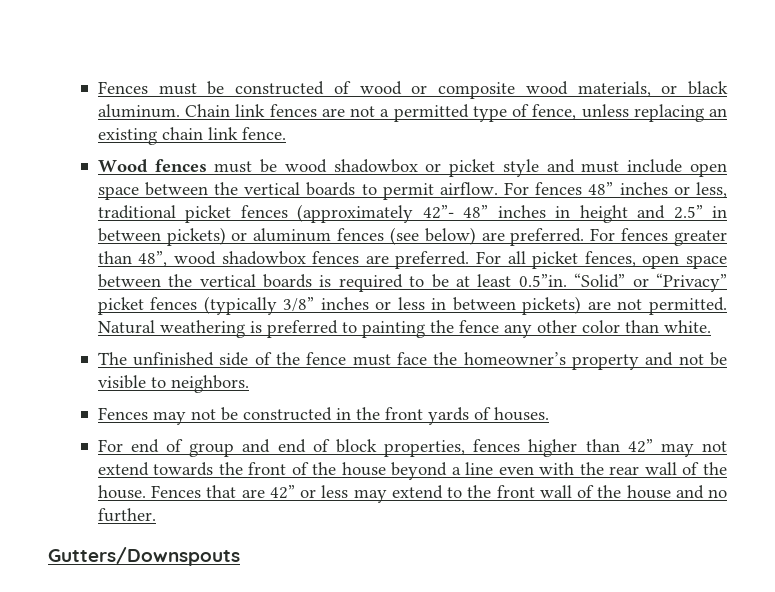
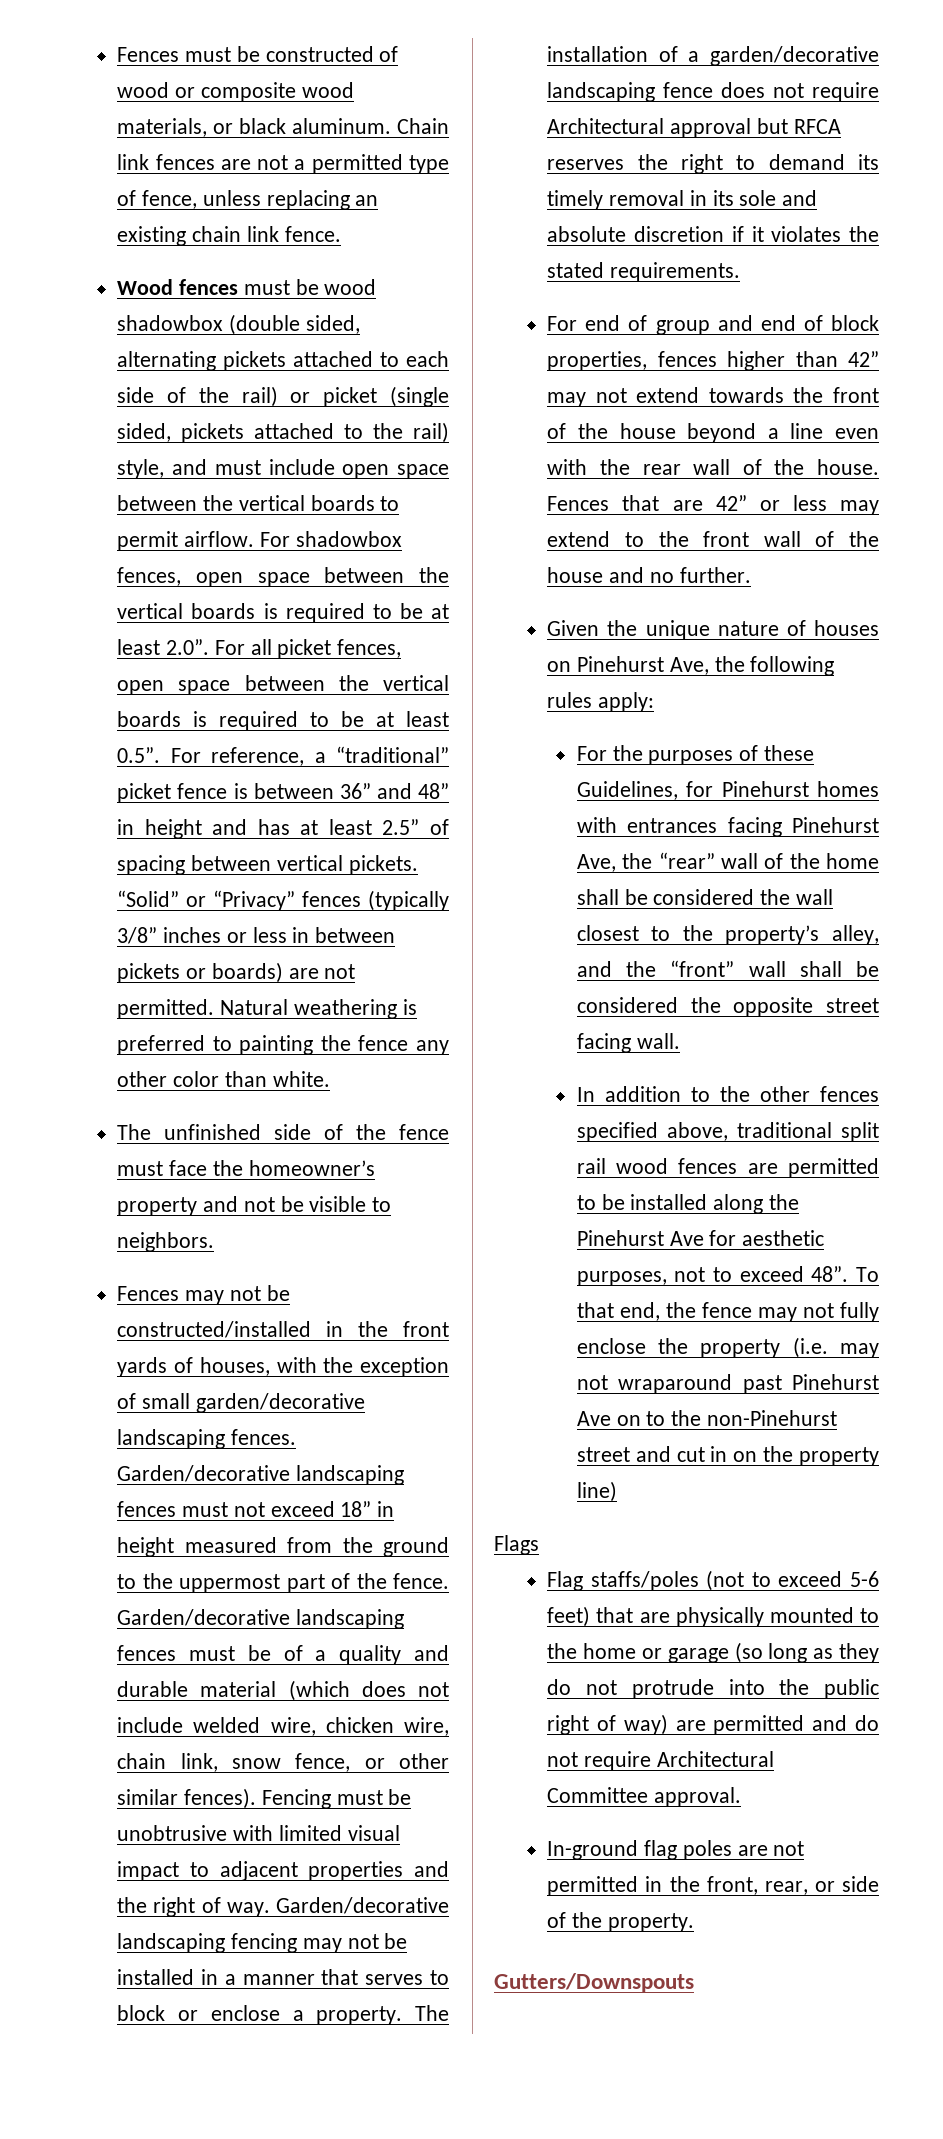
[425,159,539,177] or picket style -> [229,314,360,335] [117,351,449,371] [117,386,449,407] [117,422,449,443] [117,459,165,479] (double sided, alternating pickets attached to each side of the rail) or picket (single sided, pickets attached to the rail) style,
[535,182,727,198] [97,204,727,223] [97,227,728,246] [97,251,470,269] fences 48” inches or less, traditional picket fences (approximately 42”- 48” inches in height and 2.5” in between pickets) or aluminum fences (see below) are preferred. For fences greater than 48”, wood shadowbox fences are preferred. -> [295,531,402,547] [117,567,449,587] [117,603,449,623] [117,639,210,655] shadowbox fences, open space between the vertical boards is required to be at least 2.0”.
[518,274,567,287] 0.5”in. -> [117,746,449,766] [117,783,449,803] [117,819,449,839] [117,855,418,875] 0.5”. For reference, a “traditional” picket fence is between 36” and 48” in height and has at least 2.5” of spacing between vertical pickets.
[97,297,144,315] picket -> (296, 900) none
[522,296,582,315] pickets) -> [117,962,283,983] pickets or boards)
[242,407,332,421] constructed -> [117,1321,312,1338] constructed/installed
[493,407,549,421] houses. -> [199,1357,449,1377] [117,1393,365,1413] [117,1429,297,1449] [117,1465,405,1485] [117,1501,395,1517] [117,1537,449,1557] [117,1573,449,1593] [117,1609,405,1629] [117,1645,449,1665] [117,1680,449,1701] [117,1717,449,1736] [117,1753,449,1772] [117,1788,412,1809] [117,1825,400,1841] [117,1861,449,1881] [117,1897,449,1917] [117,1933,408,1953] [117,1969,449,1985] [117,2005,449,2025] [547,46,879,66] [547,82,879,102] [547,118,841,138] [547,154,879,174] [547,190,818,210] [547,226,879,242] [547,262,741,282] houses, with the exception of small garden/decorative landscaping fences. Garden/decorative landscaping fences must not exceed 18” in height measured from the ground to the uppermost part of the fence. Garden/decorative landscaping fences must be of a quality and durable material (which does not include welded wire, chicken wire, chain link, snow fence, or other similar fences). Fencing must be unobtrusive with limited visual impact to adjacent properties and the right of way. Garden/decorative landscaping fencing may not be installed in a manner that serves to block or enclose a property. The installation of a garden/decorative landscaping fence does not require Architectural approval but RFCA reserves the right to demand its timely removal in its sole and absolute discretion if it violates the stated requirements.
(156, 515) none -> [547,620,879,640] [547,656,835,676] [547,692,655,712] [576,745,815,765] [576,781,879,800] [576,817,879,837] [576,852,879,872] [576,889,834,905] [576,925,879,945] [576,960,879,977] [576,997,879,1017] [576,1033,680,1053] [576,1086,879,1102] [576,1122,879,1142] [576,1158,879,1178] [576,1194,800,1214] [576,1230,825,1246] [576,1266,879,1286] [576,1302,879,1322] [576,1337,879,1358] [576,1374,879,1394] [576,1410,838,1426] [576,1446,879,1466] [576,1481,617,1502] [494,1535,539,1555] [547,1570,879,1591] [547,1606,879,1627] [547,1642,879,1663] [547,1679,879,1699] [547,1714,879,1735] [547,1751,774,1771] [547,1787,742,1807] [547,1840,805,1860] [547,1876,879,1896] [547,1912,694,1932] // Given the unique nature of houses on Pinehurst Ave, the following rules apply: // For the purposes of these Guidelines, for Pinehurst homes with entrances facing Pinehurst Ave, the “rear” wall of the home shall be considered the wall closest to the property’s alley, and the “front” wall shall be considered the opposite street facing wall. // In addition to the other fences specified above, traditional split rail wood fences are permitted to be installed along the Pinehurst Ave for aesthetic purposes, not to exceed 48”. To that end, the fence may not fully enclose the property (i.e. may not wraparound past Pinehurst Ave on to the non-Pinehurst street and cut in on the property line) // Flags // Flag staffs/poles (not to exceed 5-6 feet) that are physically mounted to the home or garage (so long as they do not protrude into the public right of way) are permitted and do not require Architectural Committee approval. // In-ground flag poles are not permitted in the front, rear, or side of the property.

